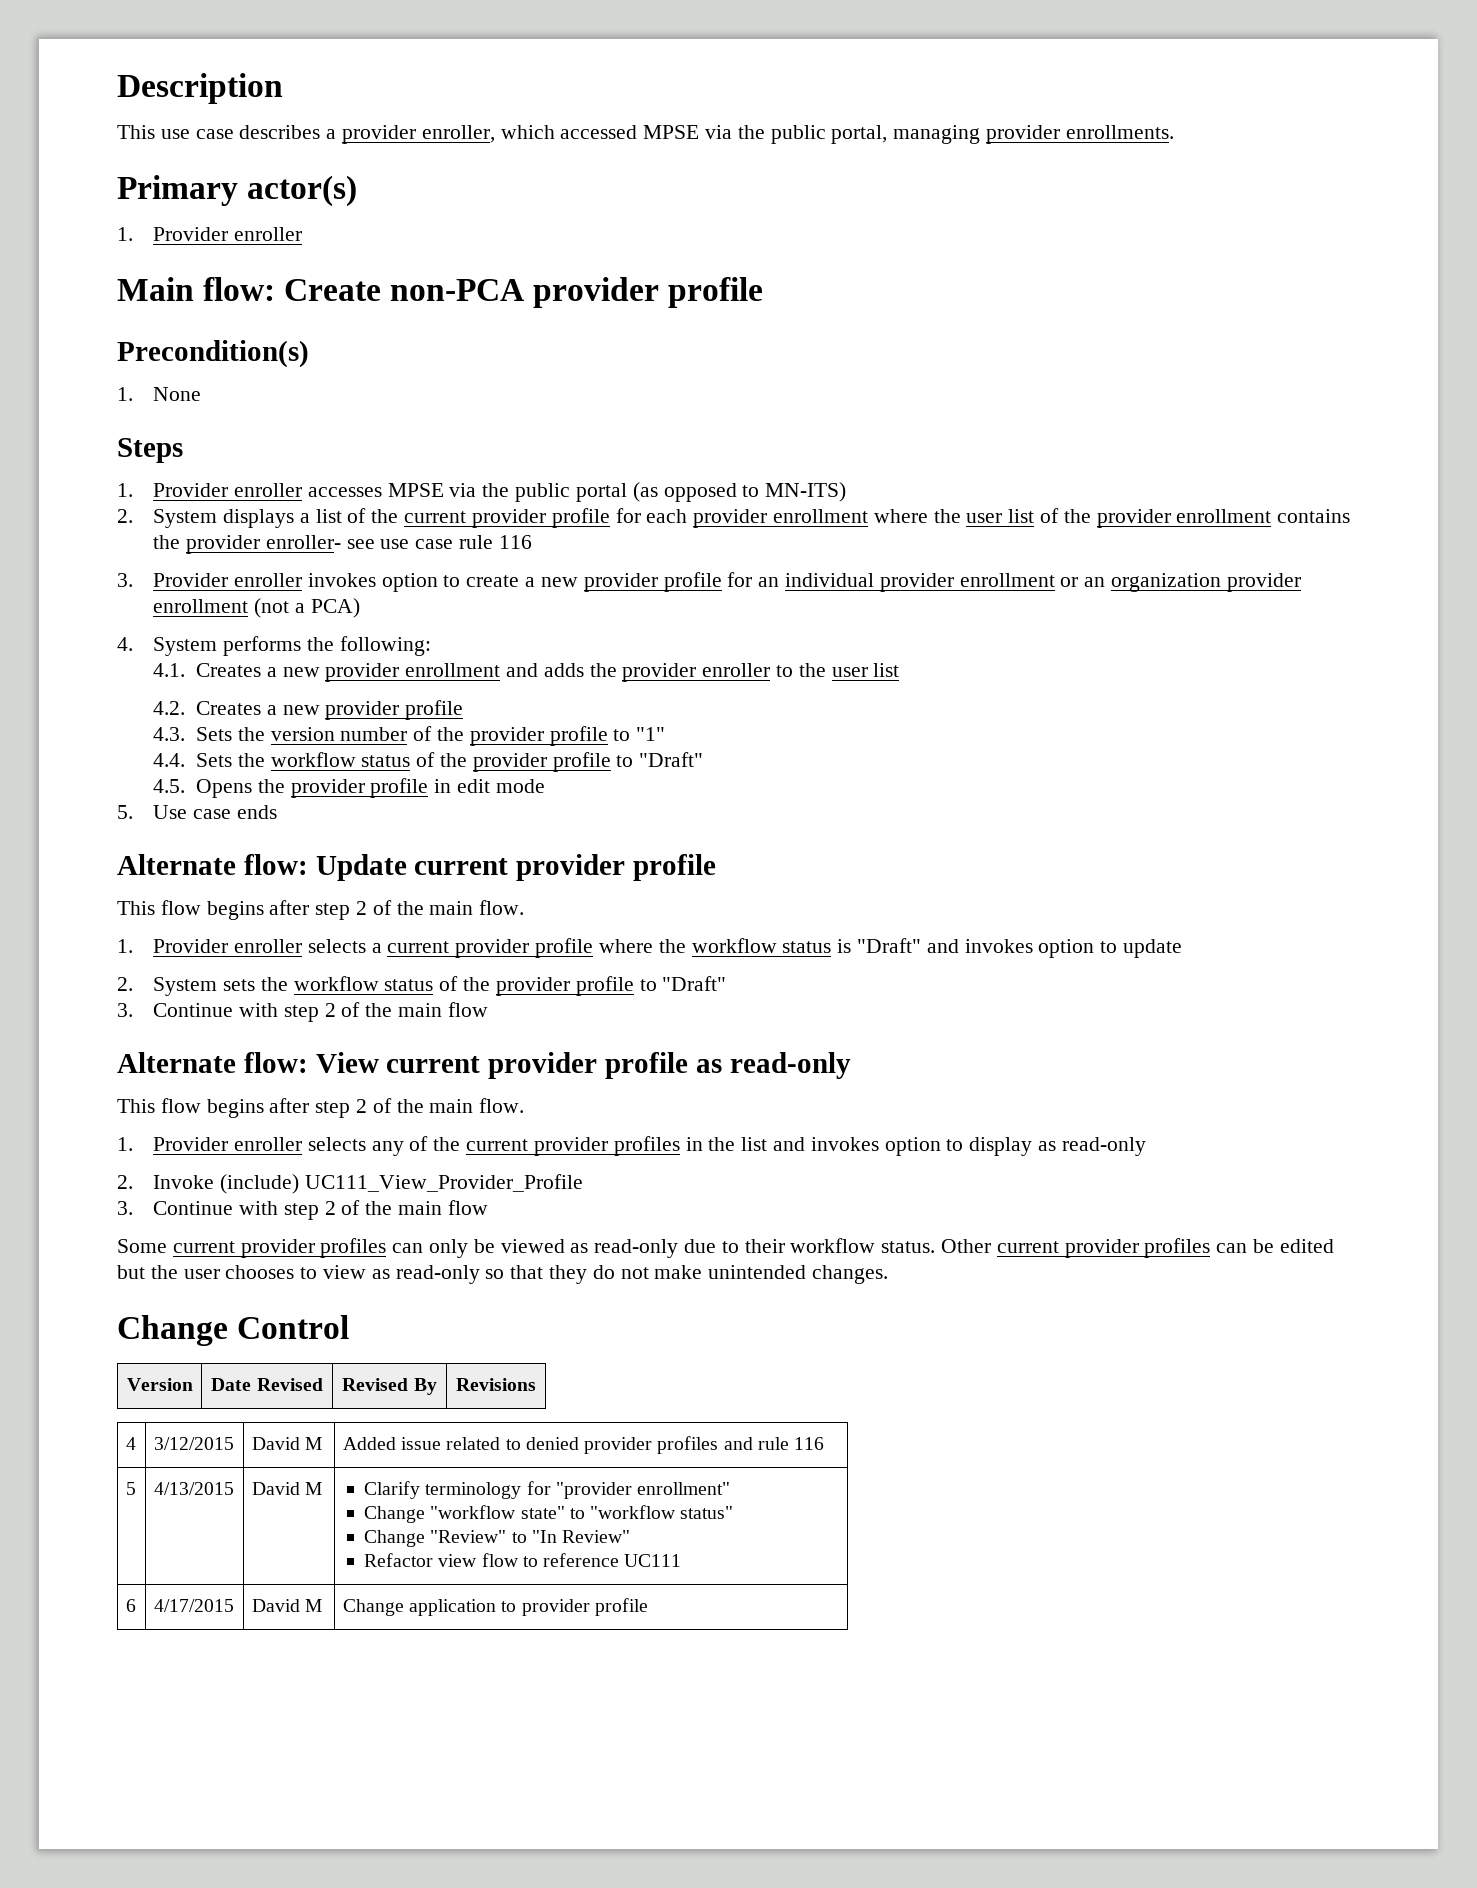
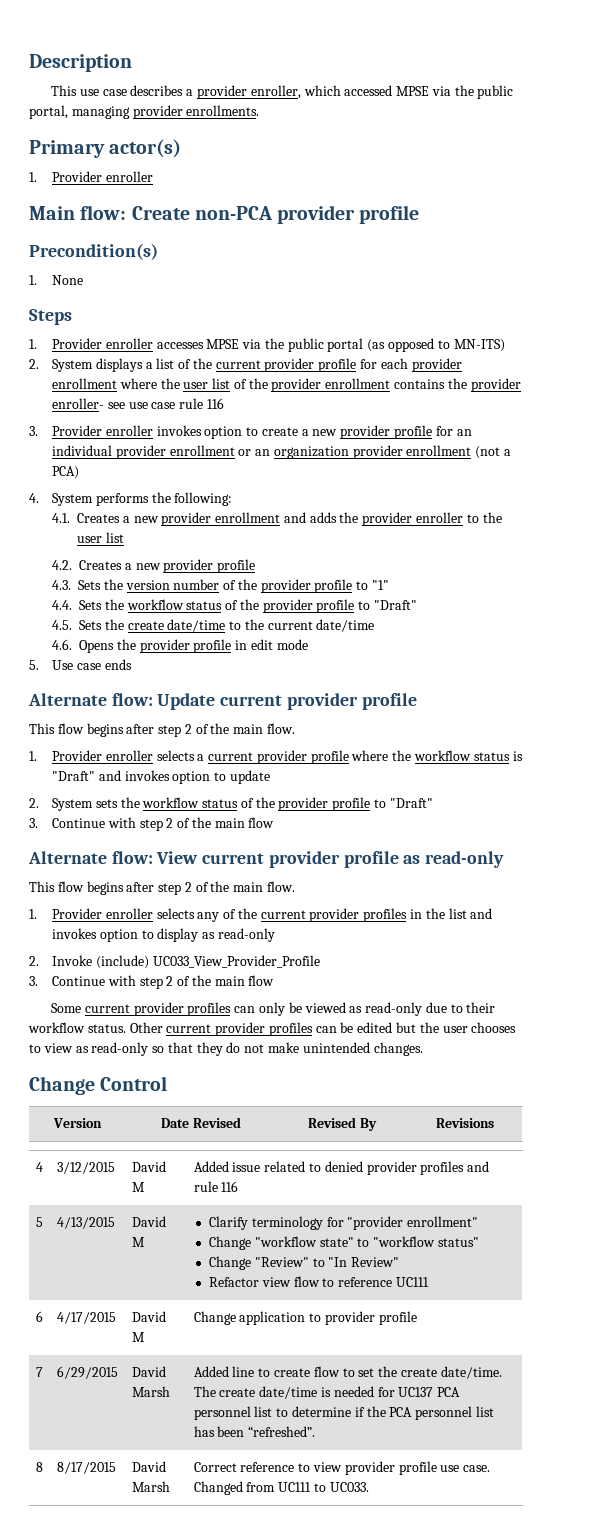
(186, 786) none -> [78,619,375,632] [51,639,72,650] Sets the create date/time to the current date/time // 4.6.
[304,1174,583,1192] UC111_View_Provider_Profile -> [152,955,320,968] UC033_View_Provider_Profile
(648, 1607) none -> [35,1367,43,1377] [56,1366,118,1379] [131,1366,166,1377] [131,1386,170,1397] [193,1366,502,1379] [193,1386,461,1399] [193,1406,494,1420] [193,1426,316,1437] [35,1462,43,1472] [56,1462,116,1474] [131,1461,166,1472] [131,1481,170,1492] [193,1461,491,1475] [193,1481,369,1495] // 7 | 6/29/2015 | David Marsh | Added line to create flow to set the create date/time. The create date/time is needed for UC137 PCA personnel list to determine if the PCA personnel list has been “refreshed”. // 8 | 8/17/2015 | David Marsh | Correct reference to view provider profile use case. Changed from UC111 to UC033.

